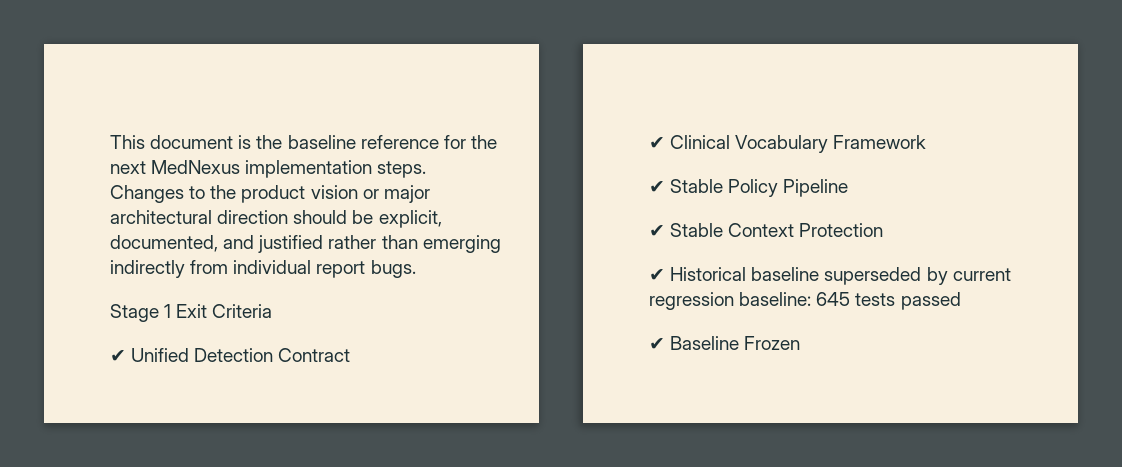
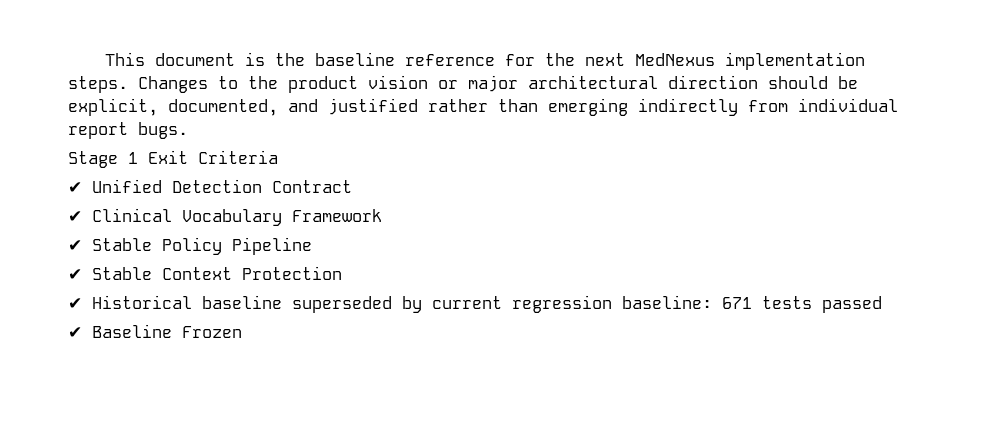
[816,292,851,306] 645 -> [722,297,752,309] 671

